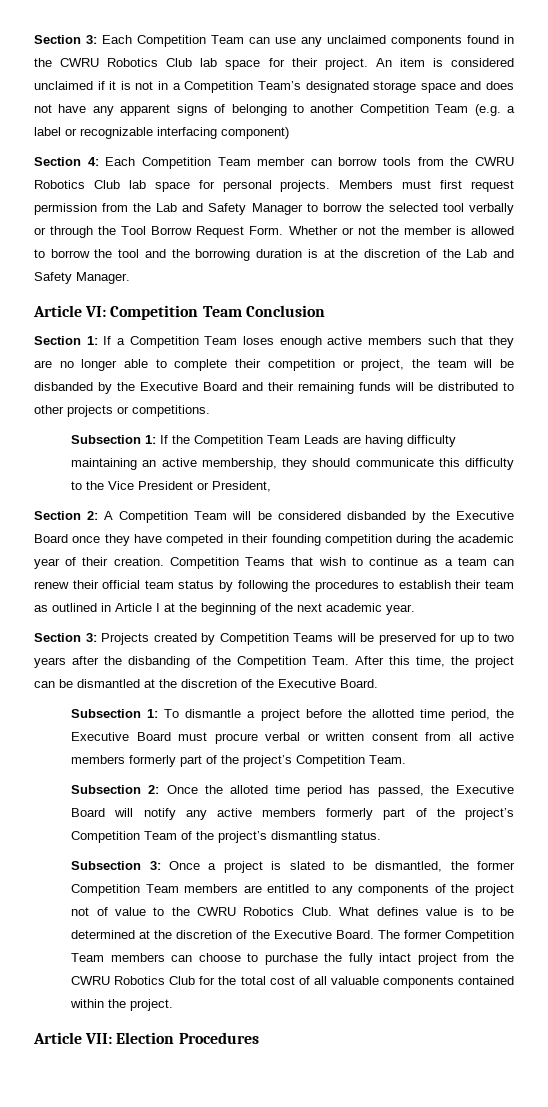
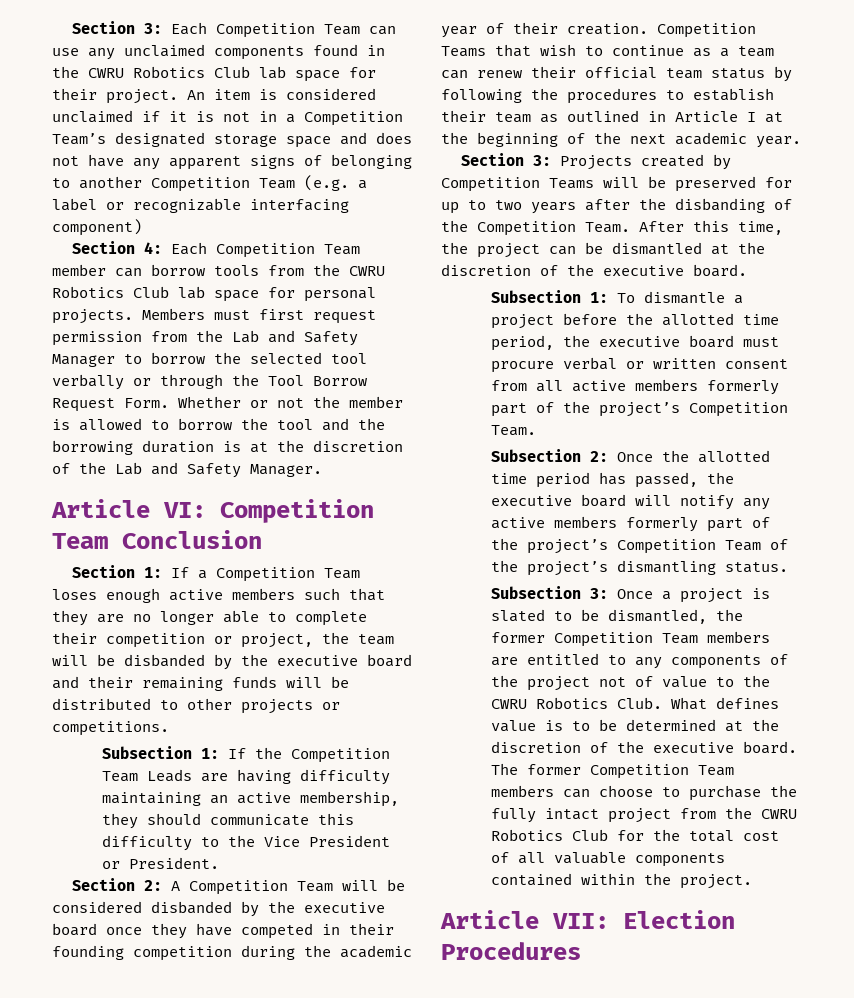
[140,382,237,391] Executive Board -> [277,654,412,667] executive board
[212,481,272,492] President, -> [128,857,219,869] President.
[455,511,514,520] [34,534,68,543] Executive Board -> [304,902,385,913] [52,923,97,936] executive board
[278,679,378,688] Executive Board. -> [603,264,747,277] executive board.
[71,732,171,741] Executive Board -> [598,335,734,348] executive board
[229,785,268,794] alloted -> [697,450,770,463] allotted
[455,785,514,794] [71,808,106,817] Executive Board -> [490,494,626,507] executive board
[273,930,374,939] Executive Board. -> [652,741,797,754] executive board.

